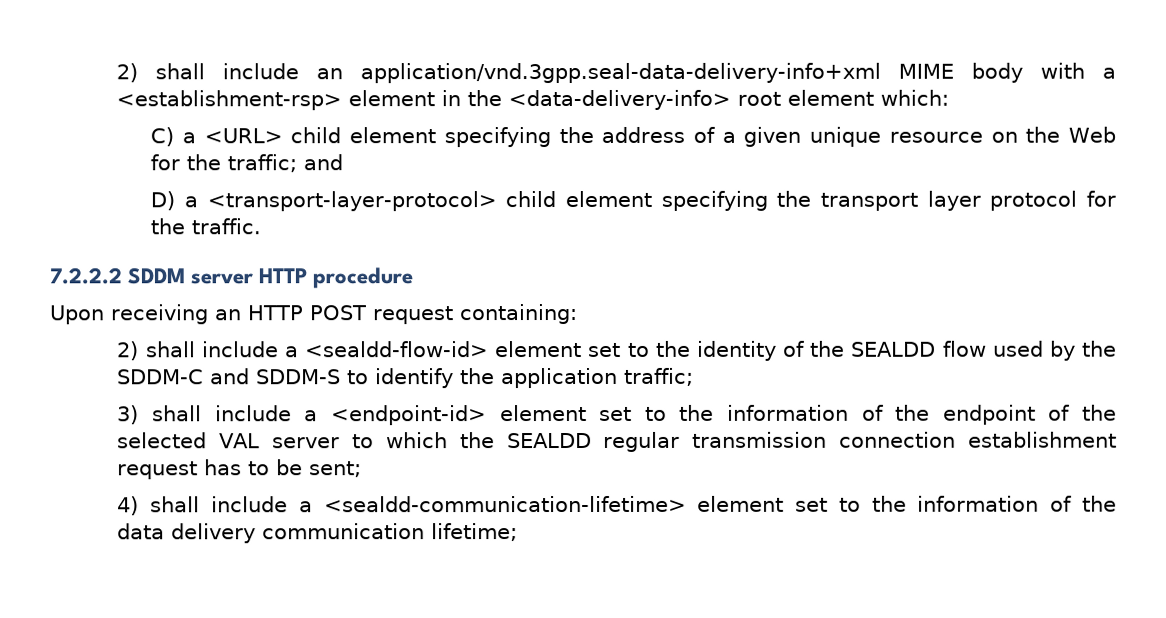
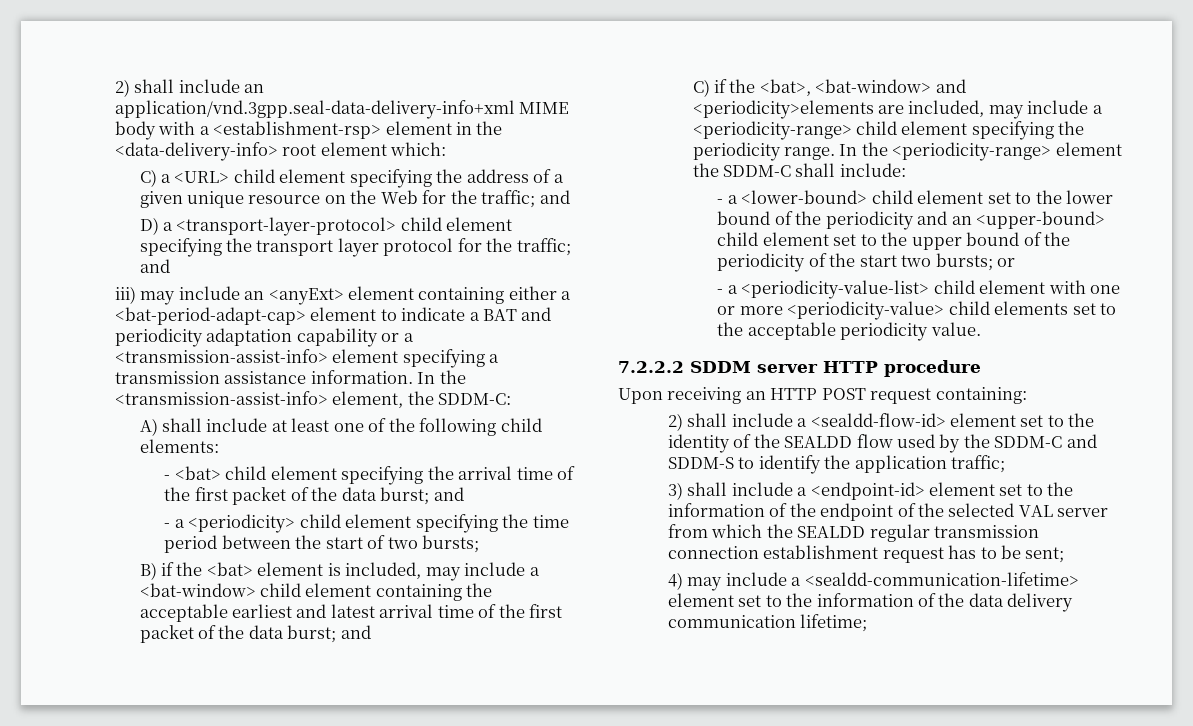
[191,218,262,235] traffic. -> [516,238,571,256] [139,259,170,273] [114,286,572,305] [114,307,552,325] [114,328,414,347] [114,349,500,368] [114,370,466,384] [114,391,512,408] [139,418,542,436] [139,439,219,453] [164,466,576,485] [164,487,464,505] [164,514,569,533] [164,535,480,553] [139,562,540,581] [139,583,493,601] [139,604,563,622] [139,625,371,643] [692,79,966,97] [692,100,1103,119] [692,121,1085,140] [692,142,1122,161] [692,163,906,177] [717,190,1114,204] [717,211,1106,230] [717,232,1071,250] [717,253,1016,272] [717,280,1121,299] [717,301,1117,320] [717,322,981,341] traffic; and // iii) may include an <anyExt> element containing either a <bat-period-adapt-cap> element to indicate a BAT and periodicity adaptation capability or a <transmission-assist-info> element specifying a transmission assistance information. In the <transmission-assist-info> element, the SDDM-C: // A) shall include at least one of the following child elements: // - <bat> child element specifying the arrival time of the first packet of the data burst; and // - a <periodicity> child element specifying the time period between the start of two bursts; // B) if the <bat> element is included, may include a <bat-window> child element containing the acceptable earliest and latest arrival time of the first packet of the data burst; and // C) if the <bat>, <bat-window> and <periodicity>elements are included, may include a <periodicity-range> child element specifying the periodicity range. In the <periodicity-range> element the SDDM-C shall include: // - a <lower-bound> child element set to the lower bound of the periodicity and an <upper-bound> child element set to the upper bound of the periodicity of the start two bursts; or // - a <periodicity-value-list> child element with one or more <periodicity-value> child elements set to the acceptable periodicity value.
[352,434,375,449] to -> [667,524,708,538] from
[150,496,201,513] shall -> [687,577,723,591] may

